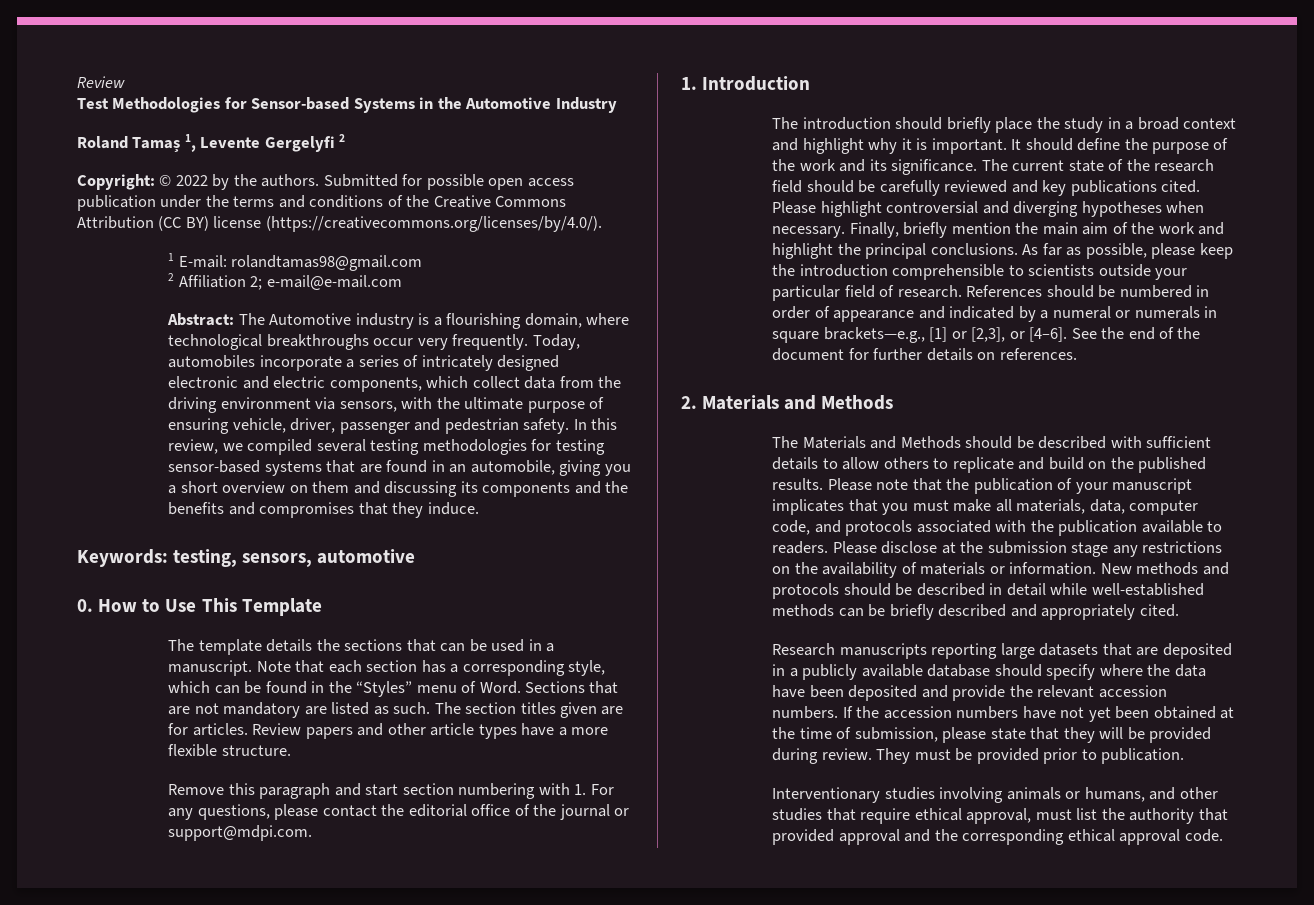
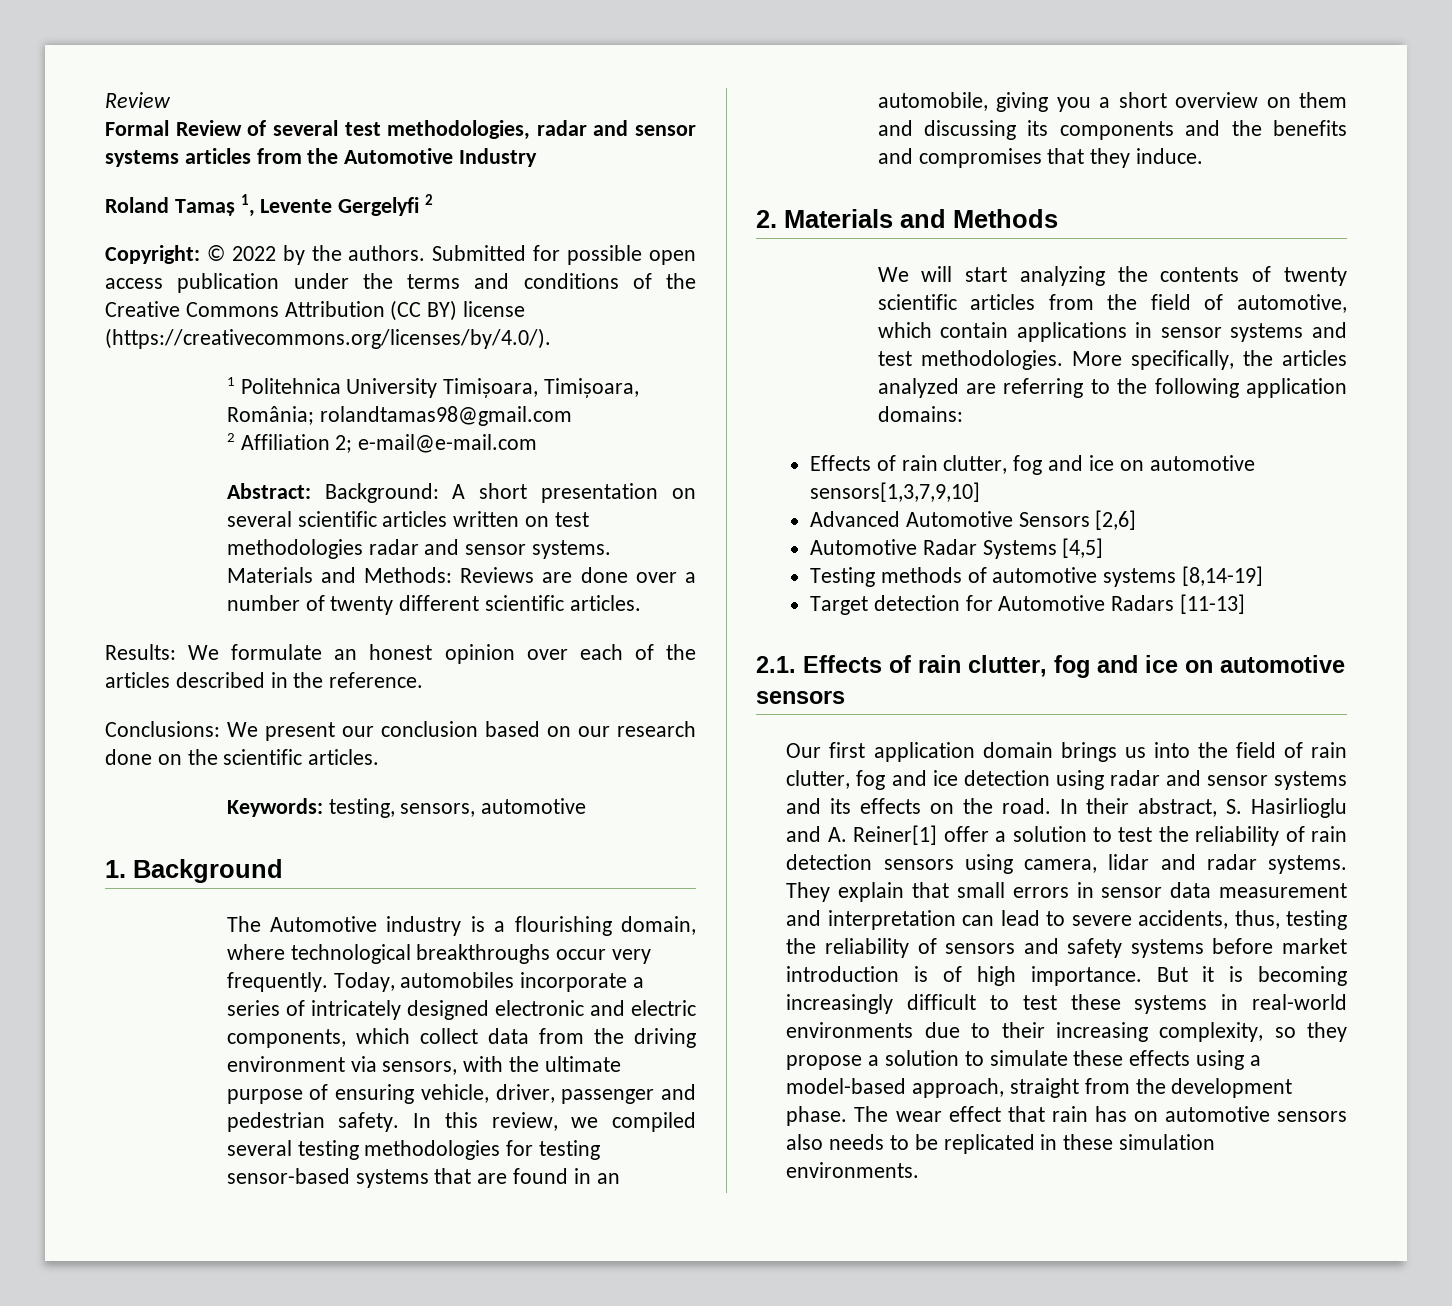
[77,97,434,113] Test Methodologies for Sensor-based Systems in -> [105,120,696,140] [105,148,302,167] Formal Review of several test methodologies, radar and sensor systems articles from
[178,255,227,268] E-mail: -> [240,378,639,398] [226,406,314,425] Politehnica University Timișoara, Timișoara, România;
(235, 319) none -> [324,483,696,503] [226,511,589,527] [226,539,611,559] [226,567,696,583] [226,595,641,615] [105,644,696,664] [105,672,424,688] [105,721,696,741] [105,749,380,765] [226,798,587,818] [105,859,283,883] Background: A short presentation on several scientific articles written on test methodologies radar and sensor systems. Materials and Methods: Reviews are done over a number of twenty different scientific articles. // Results: We formulate an honest opinion over each of the articles described in the reference. // Conclusions: We present our conclusion based on our research done on the scientific articles. // Keywords: testing, sensors, automotive // 1. Background //
[77,549,416,567] [77,598,322,616] [168,639,555,655] [168,660,606,676] [168,681,619,697] [168,702,624,718] [168,723,609,739] [168,744,291,757] [168,783,614,799] [168,804,630,820] [168,825,313,841] [681,76,811,91] [772,117,1237,133] [772,138,1229,154] [772,159,1215,175] [772,180,1201,196] [772,201,1205,217] [772,222,1225,238] [772,243,1233,259] [772,264,1188,280] [772,285,1210,301] [772,306,1218,322] [772,327,1201,343] [772,348,1077,361] [681,395,894,410] [772,436,1212,449] [772,457,1207,473] [772,478,1193,494] [772,499,1199,515] [772,520,1223,536] [772,541,1223,557] [772,562,1229,578] [772,583,1204,599] [772,604,1179,620] [772,643,1232,659] [772,664,1206,680] [772,685,1167,701] [772,706,1235,722] [772,727,1212,743] [772,748,1185,764] [772,787,1218,803] [772,808,1228,824] [772,829,1223,845] Keywords: testing, sensors, automotive // 0. How to Use This Template // The template details the sections that can be used in a manuscript. Note that each section has a corresponding style, which can be found in the “Styles” menu of Word. Sections that are not mandatory are listed as such. The section titles given are for articles. Review papers and other article types have a more flexible structure. // Remove this paragraph and start section numbering with 1. For any questions, please contact the editorial office of the journal or support@mdpi.com. // 1. Introduction // The introduction should briefly place the study in a broad context and highlight why it is important. It should define the purpose of the work and its significance. The current state of the research field should be carefully reviewed and key publications cited. Please highlight controversial and diverging hypotheses when necessary. Finally, briefly mention the main aim of the work and highlight the principal conclusions. As far as possible, please keep the introduction comprehensible to scientists outside your particular field of research. References should be numbered in order of appearance and indicated by a numeral or numerals in square brackets—e.g., [1] or [2,3], or [4–6]. See the end of the document for further details on references. // 2. Materials and Methods // The Materials and Methods should be described with sufficient details to allow others to replicate and build on the published results. Please note that the publication of your manuscript implicates that you must make all materials, data, computer code, and protocols associated with the publication available to readers. Please disclose at the submission stage any restrictions on the availability of materials or information. New methods and protocols should be described in detail while well-established methods can be briefly described and appropriately cited. // Research manuscripts reporting large datasets that are deposited in a publicly available database should specify where the data have been deposited and provide the relevant accession numbers. If the accession numbers have not yet been obtained at the time of submission, please state that they will be provided during review. They must be provided prior to publication. // Interventionary studies involving animals or humans, and other studies that require ethical approval, must list the authority that provided approval and the corresponding ethical approval code. -> [756,209,1058,228] [877,266,1347,286] [877,294,1347,313] [877,322,1347,342] [877,350,1347,370] [877,378,1347,398] [877,406,963,422] [810,455,1255,475] [810,482,981,502] [810,510,1137,530] [810,538,1104,559] [810,566,1264,587] [810,594,1246,615] [756,655,1345,678] [756,691,845,704] [786,742,1347,762] [786,770,1347,790] [786,798,1347,818] [786,825,1347,846] [786,854,1347,874] [786,882,1347,902] [786,910,1347,930] [786,938,1347,958] [786,966,1347,986] [786,994,1347,1014] [786,1022,1347,1042] [786,1050,1261,1070] [786,1078,1293,1098] [786,1106,1347,1126] [786,1134,1216,1154] [786,1162,920,1178] 2. Materials and Methods // We will start analyzing the contents of twenty scientific articles from the field of automotive, which contain applications in sensor systems and test methodologies. More specifically, the articles analyzed are referring to the following application domains: // Effects of rain clutter, fog and ice on automotive sensors[1,3,7,9,10] // Advanced Automotive Sensors [2,6] // Automotive Radar Systems [4,5] // Testing methods of automotive systems [8,14-19] // Target detection for Automotive Radars [11-13] // 2.1. Effects of rain clutter, fog and ice on automotive sensors // Our first application domain brings us into the field of rain clutter, fog and ice detection using radar and sensor systems and its effects on the road. In their abstract, S. Hasirlioglu and A. Reiner[1] offer a solution to test the reliability of rain detection sensors using camera, lidar and radar systems. They explain that small errors in sensor data measurement and interpretation can lead to severe accidents, thus, testing the reliability of sensors and safety systems before market introduction is of high importance. But it is becoming increasingly difficult to test these systems in real-world environments due to their increasing complexity, so they propose a solution to simulate these effects using a model-based approach, straight from the development phase. The wear effect that rain has on automotive sensors also needs to be replicated in these simulation environments.

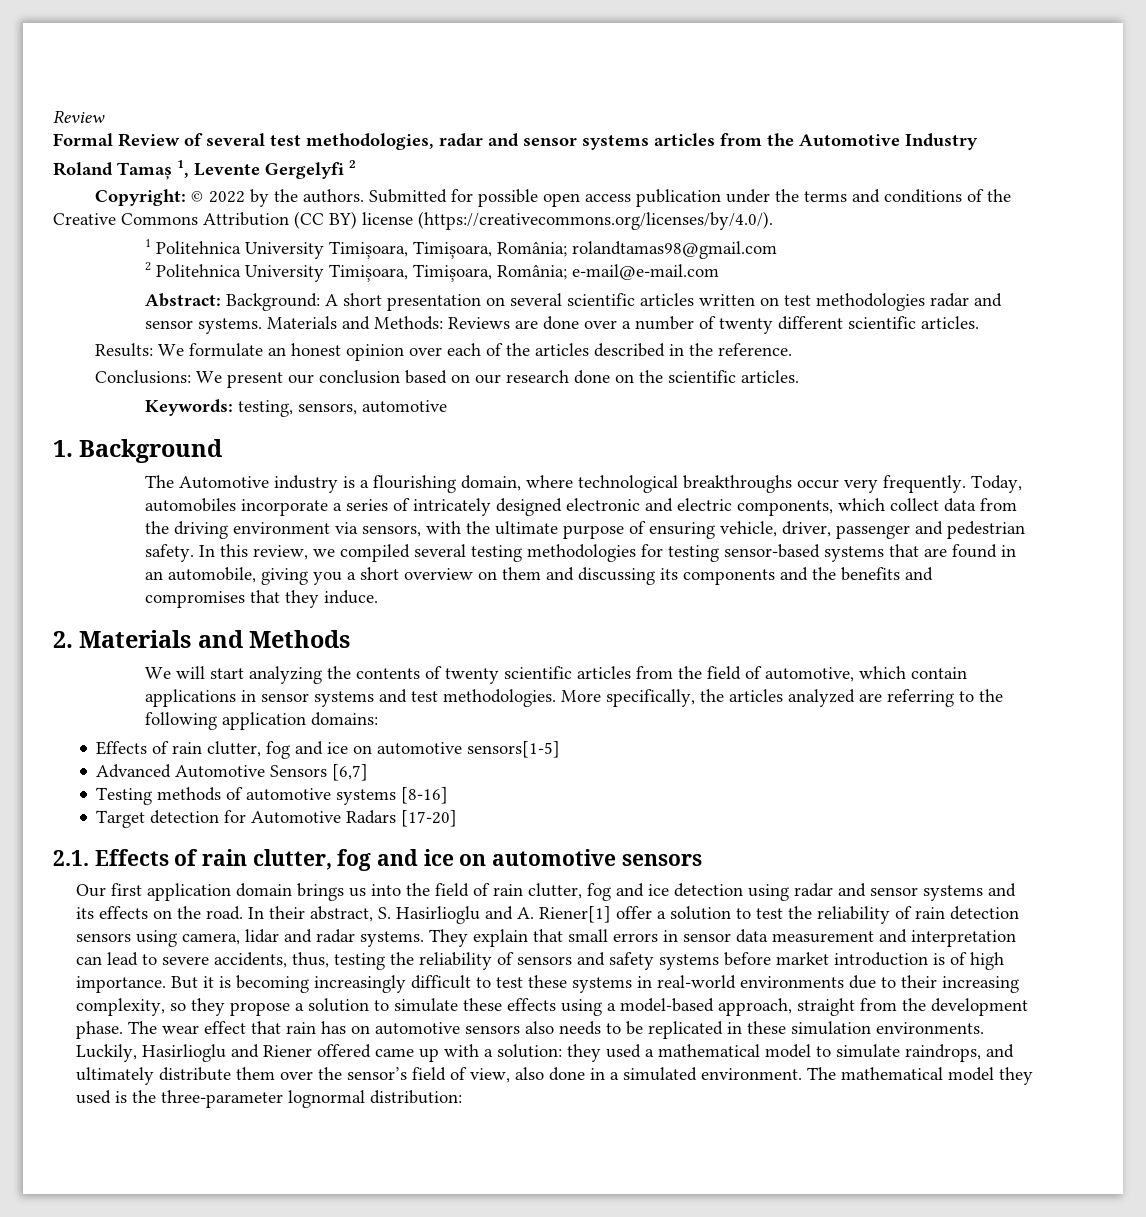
[240,434,353,453] Affiliation 2; -> [156,264,568,282] Politehnica University Timișoara, Timișoara, România;
[810,482,981,502] sensors[1,3,7,9,10] -> [467,741,561,758] sensors[1-5]
[1095,510,1137,530] [810,538,1104,559] [2,6] // Automotive Radar Systems [4,5] -> [332,764,369,781] [6,7]
[1182,566,1264,586] [8,14-19] -> [401,787,449,804] [8-16]
[1180,594,1246,614] [11-13] -> [401,810,458,827] [17-20]
[853,825,938,845] Reiner[1] -> [539,906,612,923] Riener[1]
(920, 1170) none -> [76,1044,1015,1062] [76,1067,1034,1085] [76,1090,463,1108] Luckily, Hasirlioglu and Riener offered came up with a solution: they used a mathematical model to simulate raindrops, and ultimately distribute them over the sensor’s field of view, also done in a simulated environment. The mathematical model they used is the three-parameter lognormal distribution:

